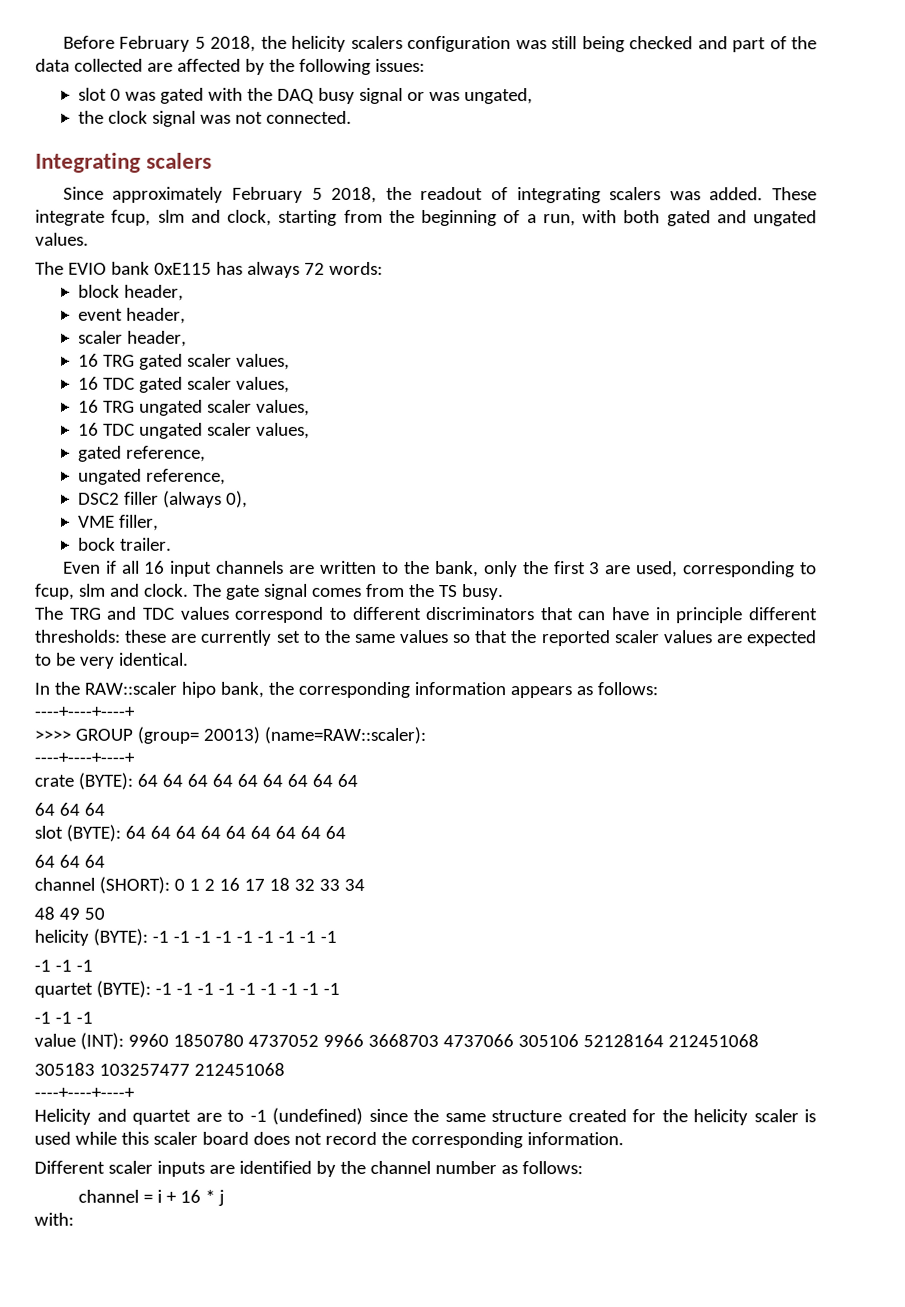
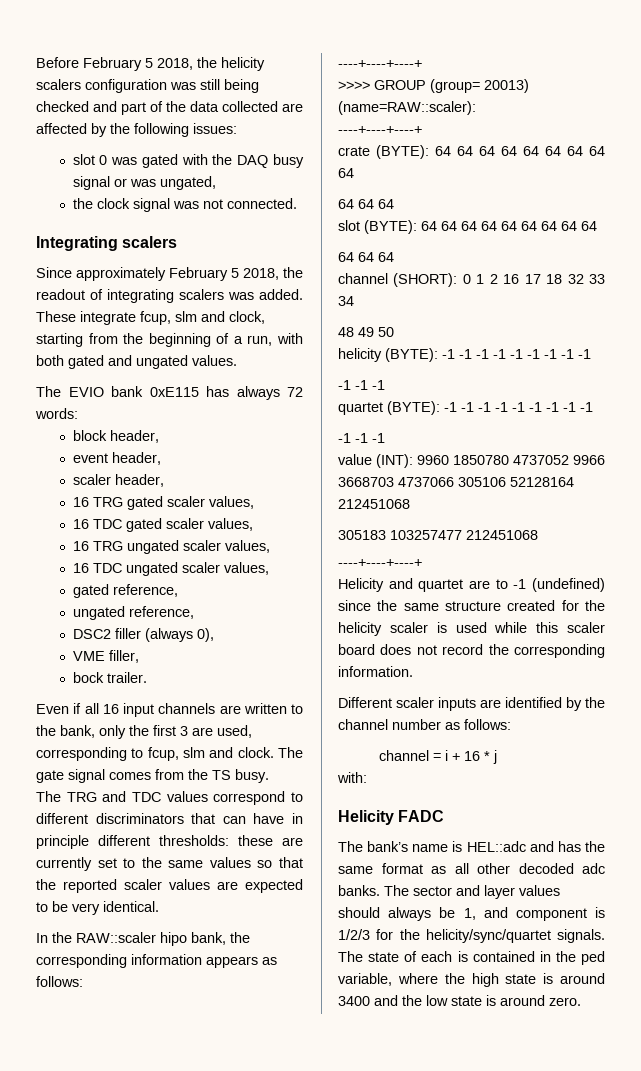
(74, 1219) none -> [338,810,445,825] [338,841,605,852] [338,863,605,874] [338,885,560,899] [338,907,605,921] [338,929,605,943] [338,951,605,965] [338,973,605,987] [338,995,581,1006] // Helicity FADC // The bank’s name is HEL::adc and has the same format as all other decoded adc banks. The sector and layer values should always be 1, and component is 1/2/3 for the helicity/sync/quartet signals. The state of each is contained in the ped variable, where the high state is around 3400 and the low state is around zero.

